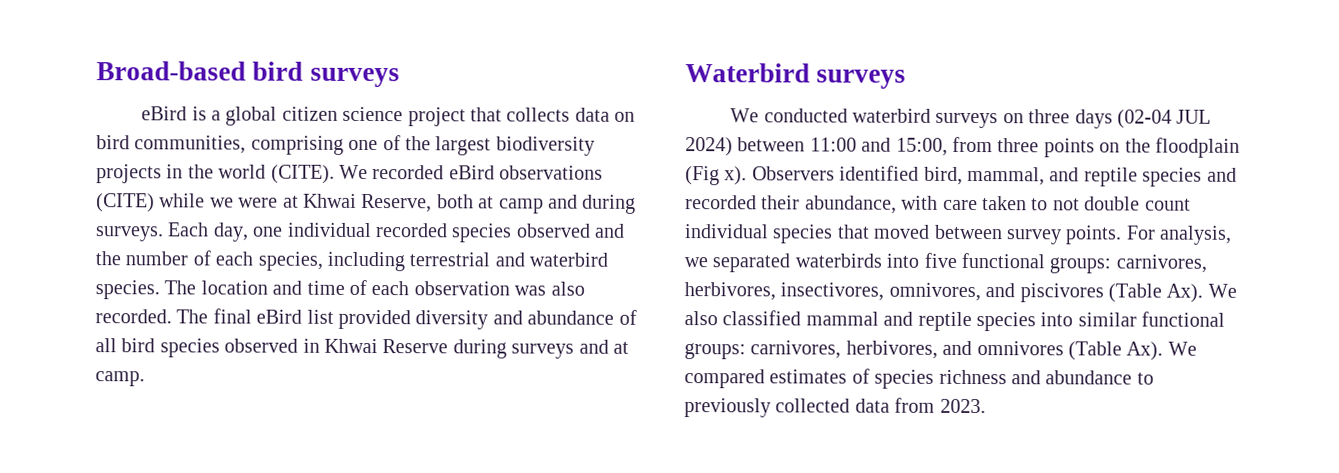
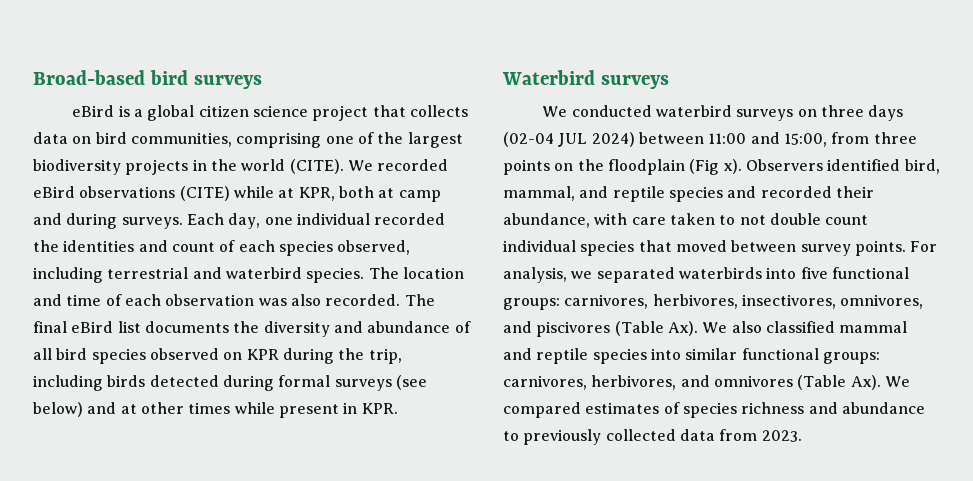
[209,193,433,213] we were at Khwai Reserve, -> [278,187,335,201] at KPR,
[451,223,626,243] [95,250,323,271] species observed and the number of each species, -> [33,240,411,256] the identities and count of each species observed,
[338,309,411,330] provided -> [144,321,260,333] documents the
[302,338,629,359] [95,371,145,387] in Khwai Reserve during surveys and at camp. -> [223,348,402,364] [33,375,427,391] [33,402,398,418] on KPR during the trip, including birds detected during formal surveys (see below) and at other times while present in KPR.

